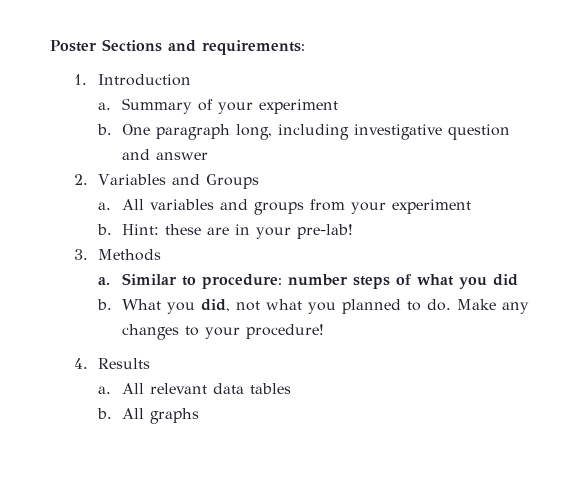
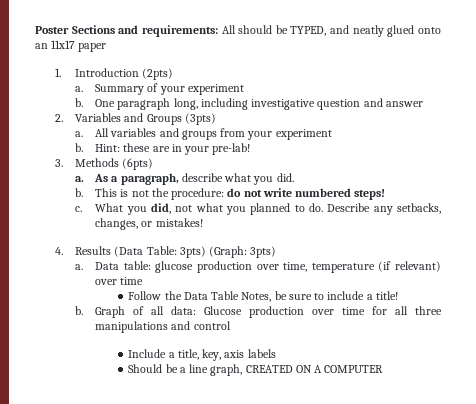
(305, 47) none -> [221,25,441,37] [35,40,107,52] All should be TYPED, and neatly glued onto an 11x17 paper
(192, 80) none -> [142,68,174,80] (2pts)
(260, 181) none -> [184,113,216,125] (3pts)
[98,273,519,289] [97,299,113,310] // a. Similar to procedure: number steps of what you did // b. -> [122,158,154,170] [75,173,294,185] [75,188,386,200] [75,206,83,212] (6pts) // a. As a paragraph, describe what you did. // b. This is not the procedure: do not write numbered steps! // c.
[457,299,530,314] [122,324,325,340] [74,358,151,369] [98,383,292,394] [97,408,200,424] Make any changes to your procedure! // 4. Results // a. All relevant data tables // b. All graphs -> [327,203,441,215] [95,218,203,230] [55,246,277,258] [75,261,441,273] [95,277,144,285] [128,291,398,302] [75,306,442,318] [95,321,231,333] [128,349,276,361] [128,364,384,376] Describe any setbacks, changes, or mistakes! // 4. Results (Data Table: 3pts) (Graph: 3pts) // a. Data table: glucose production over time, temperature (if relevant) over time // Follow the Data Table Notes, be sure to include a title! // b. Graph of all data: Glucose production over time for all three manipulations and control // Include a title, key, axis labels // Should be a line graph, CREATED ON A COMPUTER

